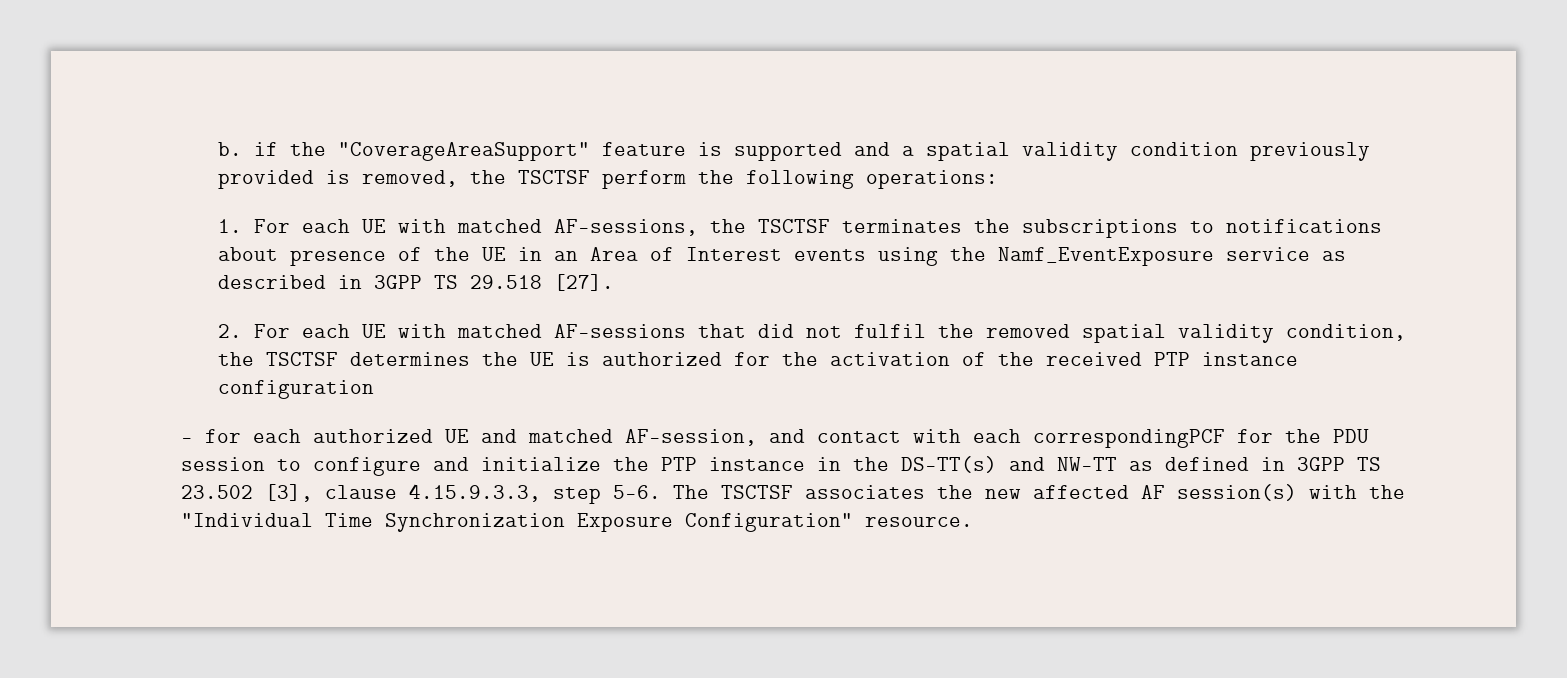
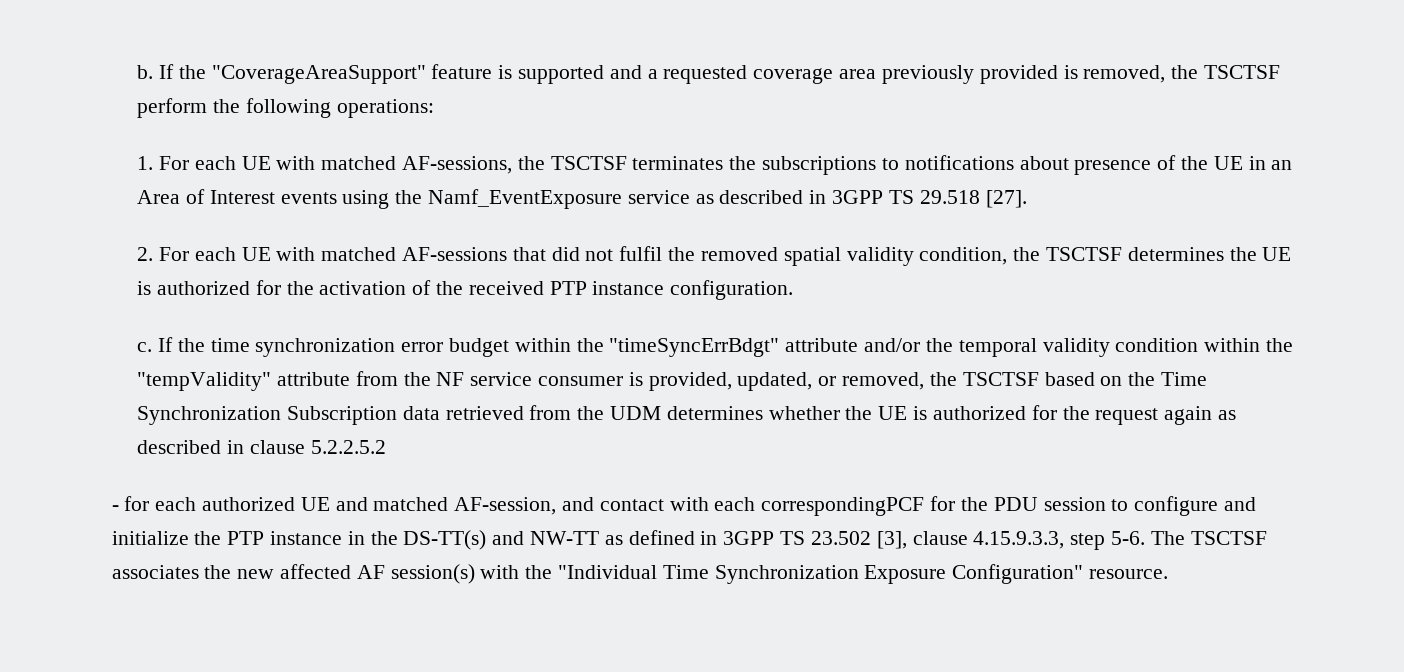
[254,142,279,156] if -> [159,64,175,79] If
[926,142,1239,161] spatial validity condition -> [663,65,877,84] requested coverage area
[218,380,375,399] configuration -> [670,280,794,300] [137,337,1293,357] [137,371,1207,391] [137,405,1236,425] [137,440,386,454] configuration. // c. If the time synchronization error budget within the "timeSyncErrBdgt" attribute and/or the temporal validity condition within the "tempValidity" attribute from the NF service consumer is provided, updated, or removed, the TSCTSF based on the Time Synchronization Subscription data retrieved from the UDM determines whether the UE is authorized for the request again as described in clause 5.2.2.5.2

